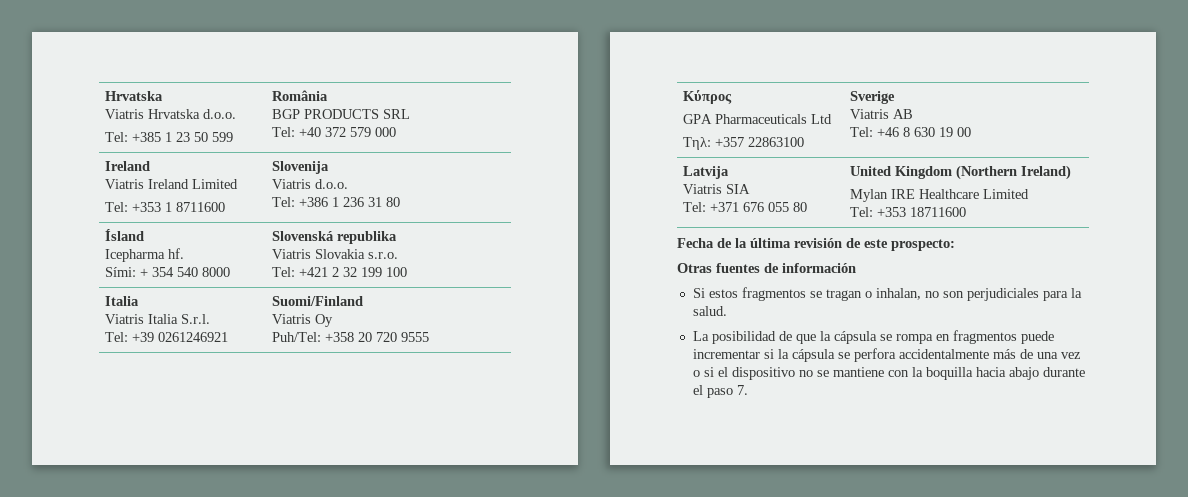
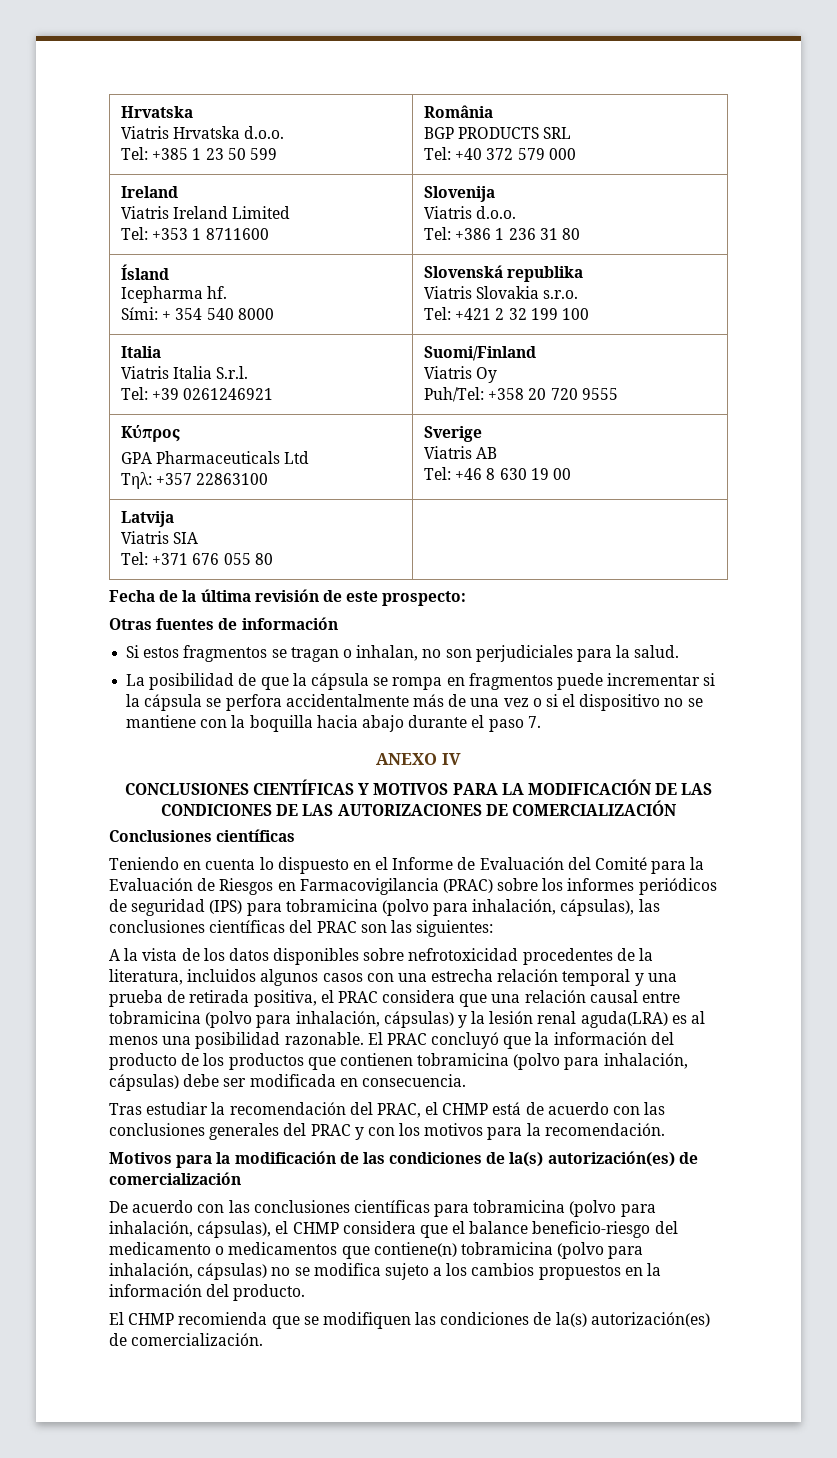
[850,165,1072,180] [850,189,1030,202] [850,207,967,217] United Kingdom (Northern Ireland) // Mylan IRE Healthcare Limited // Tel: +353 18711600 -> (273, 559) none
(748, 390) none -> [376,753,461,765] [124,779,713,795] [161,800,676,816] [109,829,296,842] [109,857,705,874] [109,878,717,895] [109,899,660,916] [109,920,494,937] [109,948,654,965] [109,969,677,986] [109,990,681,1007] [109,1011,706,1028] [109,1032,674,1049] [109,1053,688,1070] [109,1074,466,1091] [109,1102,666,1118] [109,1123,665,1140] [109,1151,698,1168] [109,1172,241,1185] [109,1200,656,1217] [109,1221,678,1238] [109,1242,644,1259] [109,1263,662,1280] [109,1284,306,1301] [109,1312,710,1329] [109,1333,264,1346] // ANEXO IV // CONCLUSIONES CIENTÍFICAS Y MOTIVOS PARA LA MODIFICACIÓN DE LAS CONDICIONES DE LAS AUTORIZACIONES DE COMERCIALIZACIÓN // Conclusiones científicas // Teniendo en cuenta lo dispuesto en el Informe de Evaluación del Comité para la Evaluación de Riesgos en Farmacovigilancia (PRAC) sobre los informes periódicos de seguridad (IPS) para tobramicina (polvo para inhalación, cápsulas), las conclusiones científicas del PRAC son las siguientes: // A la vista de los datos disponibles sobre nefrotoxicidad procedentes de la literatura, incluidos algunos casos con una estrecha relación temporal y una prueba de retirada positiva, el PRAC considera que una relación causal entre tobramicina (polvo para inhalación, cápsulas) y la lesión renal aguda(LRA) es al menos una posibilidad razonable. El PRAC concluyó que la información del producto de los productos que contienen tobramicina (polvo para inhalación, cápsulas) debe ser modificada en consecuencia. // Tras estudiar la recomendación del PRAC, el CHMP está de acuerdo con las conclusiones generales del PRAC y con los motivos para la recomendación. // Motivos para la modificación de las condiciones de la(s) autorización(es) de comercialización // De acuerdo con las conclusiones científicas para tobramicina (polvo para inhalación, cápsulas), el CHMP considera que el balance beneficio-riesgo del medicamento o medicamentos que contiene(n) tobramicina (polvo para inhalación, cápsulas) no se modifica sujeto a los cambios propuestos en la información del producto. // El CHMP recomienda que se modifiquen las condiciones de la(s) autorización(es) de comercialización.

